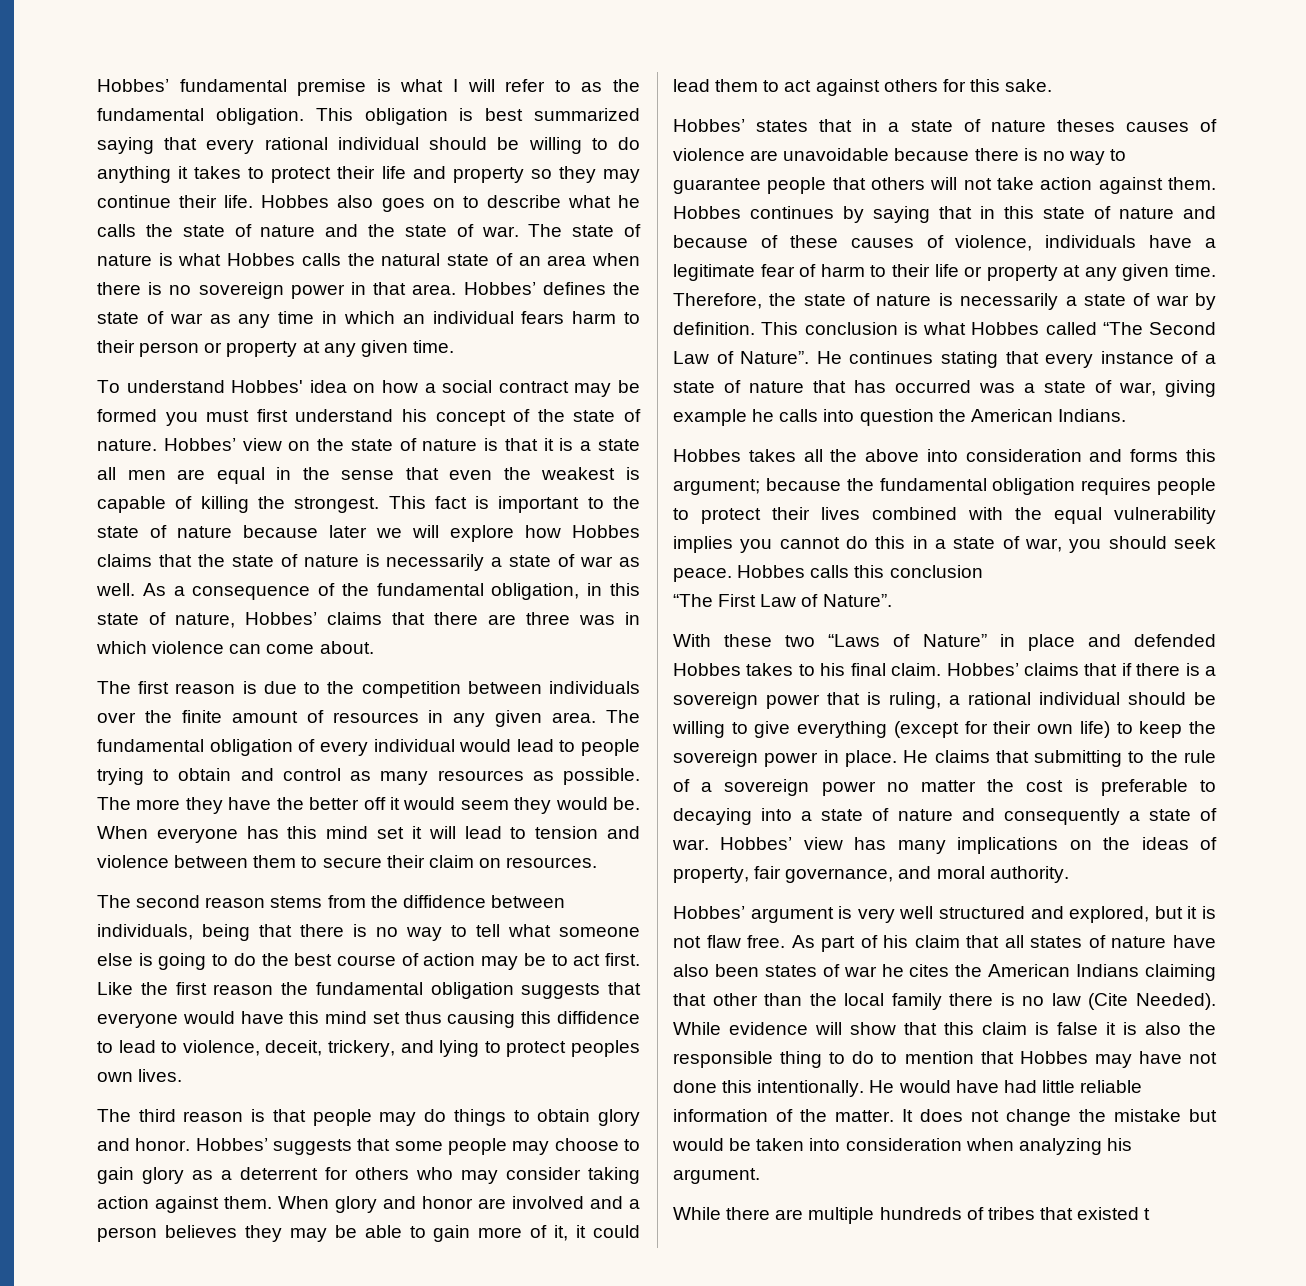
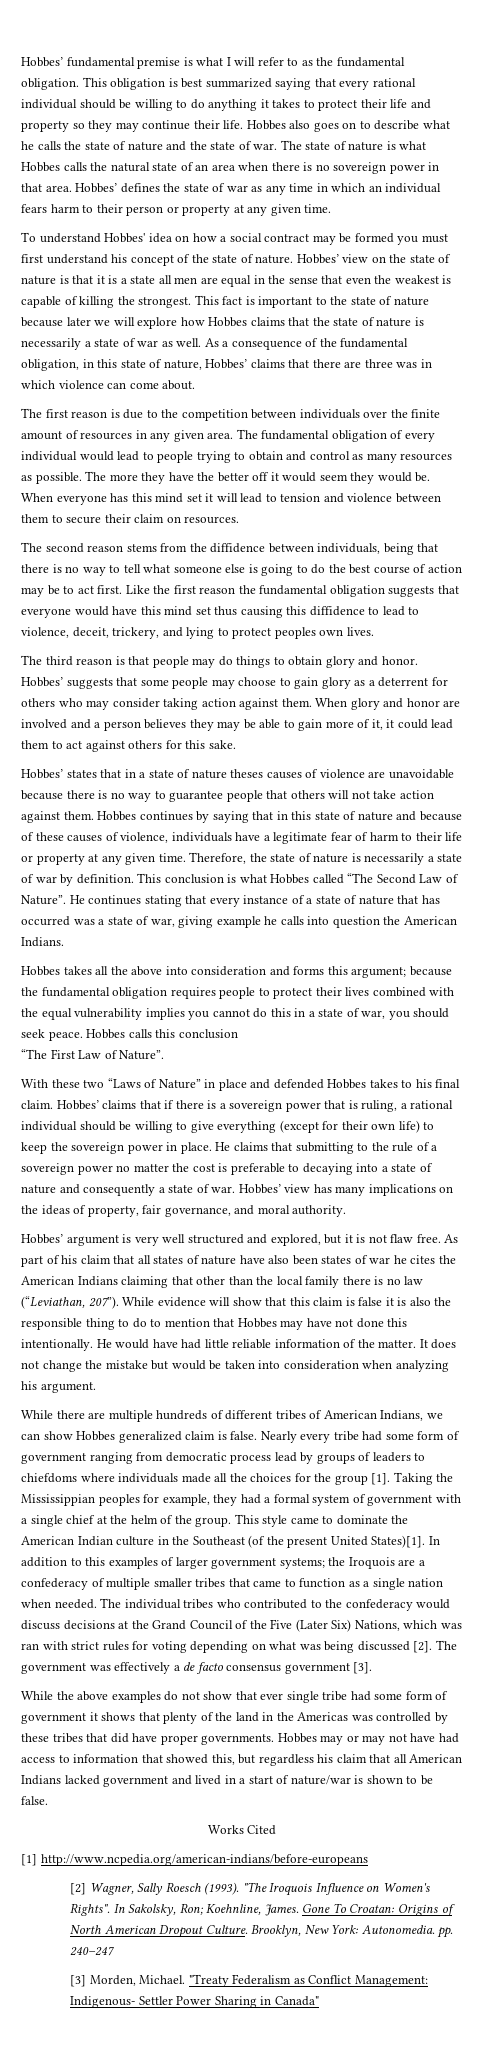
[1088,993,1216,1010] (Cite Needed). -> [21,1296,119,1309] (“Leviathan, 207”).
[987,1207,1151,1220] tribes that existed t -> [225,1410,443,1421] [21,1431,460,1443] [21,1452,426,1464] [21,1472,454,1485] [21,1494,461,1506] [21,1514,409,1527] [21,1535,440,1548] [21,1557,425,1569] [21,1578,444,1590] [21,1598,451,1611] [21,1619,462,1632] [21,1640,457,1653] [21,1662,373,1674] [21,1691,449,1703] [21,1712,448,1724] [21,1733,459,1745] [21,1754,463,1766] [21,1775,433,1787] [21,1796,48,1805] [207,1825,277,1835] [21,1854,368,1866] [70,1882,430,1896] [70,1903,455,1916] [70,1925,454,1938] [70,1946,116,1956] [70,1974,428,1987] [70,1996,319,2008] different tribes of American Indians, we can show Hobbes generalized claim is false. Nearly every tribe had some form of government ranging from democratic process lead by groups of leaders to chiefdoms where individuals made all the choices for the group [1]. Taking the Mississippian peoples for example, they had a formal system of government with a single chief at the helm of the group. This style came to dominate the American Indian culture in the Southeast (of the present United States)[1]. In addition to this examples of larger government systems; the Iroquois are a confederacy of multiple smaller tribes that came to function as a single nation when needed. The individual tribes who contributed to the confederacy would discuss decisions at the Grand Council of the Five (Later Six) Nations, which was ran with strict rules for voting depending on what was being discussed [2]. The government was effectively a de facto consensus government [3]. // While the above examples do not show that ever single tribe had some form of government it shows that plenty of the land in the Americas was controlled by these tribes that did have proper governments. Hobbes may or may not have had access to information that showed this, but regardless his claim that all American Indians lacked government and lived in a start of nature/war is shown to be false. // Works Cited // [1] http://www.ncpedia.org/american-indians/before-europeans // [2] Wagner, Sally Roesch (1993). "The Iroquois Influence on Women's Rights". In Sakolsky, Ron; Koehnline, James. Gone To Croatan: Origins of North American Dropout Culture. Brooklyn, New York: Autonomedia. pp. 240–247 // [3] Morden, Michael. "Treaty Federalism as Conflict Management: Indigenous- Settler Power Sharing in Canada"

